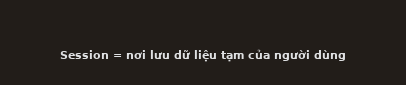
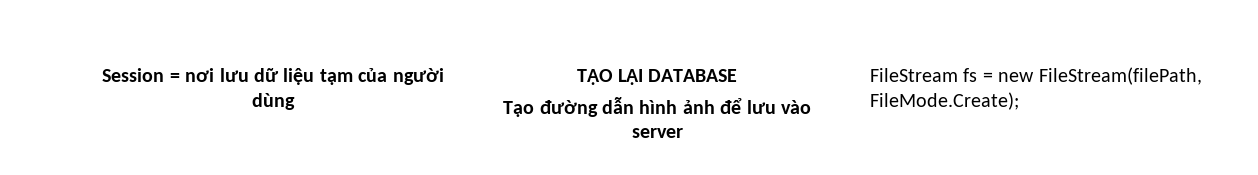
(346, 55) none -> [576,69,738,85] [503,97,811,117] [631,128,683,138] [870,67,1202,85] [870,92,1019,110] // TẠO LẠI DATABASE // Tạo đường dẫn hình ảnh để lưu vào server // FileStream fs = new FileStream(filePath, FileMode.Create);

